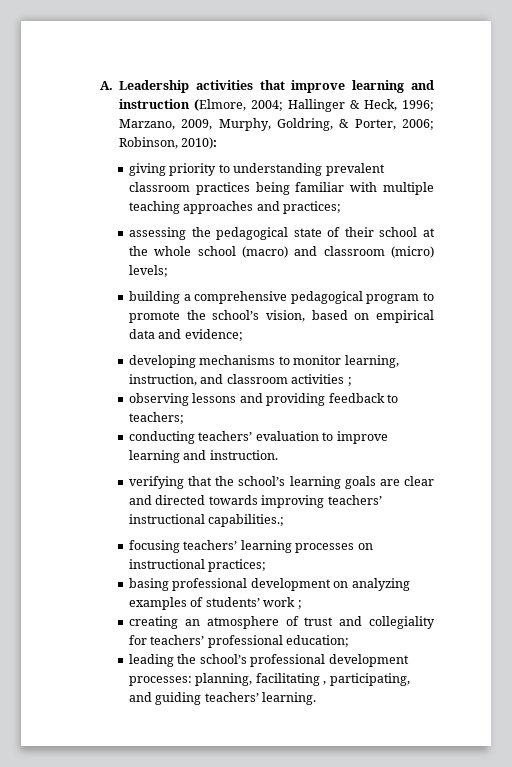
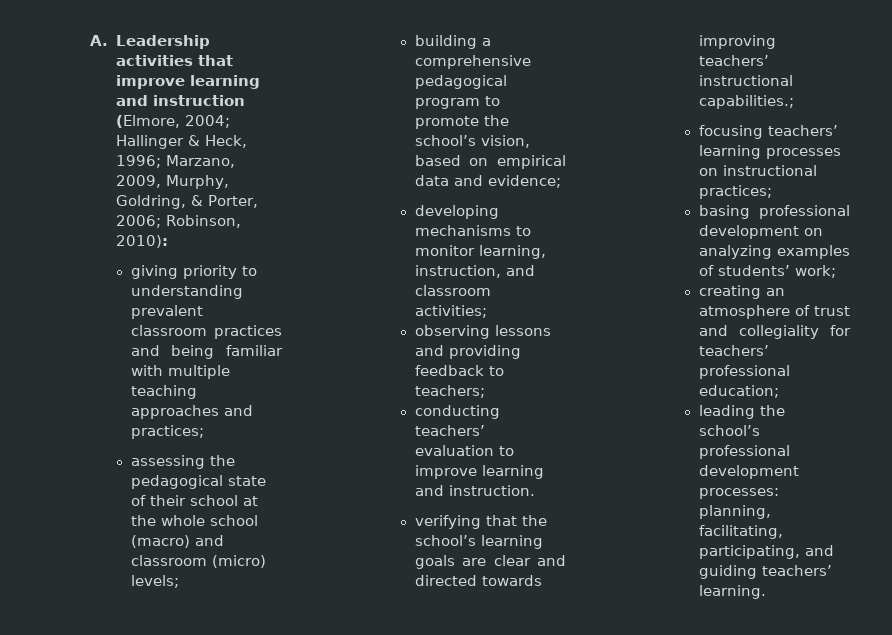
(250, 188) none -> [130,345,160,356] and
[291,374,352,386] activities ; -> [414,305,487,318] activities;
[263,597,302,609] work ; -> [794,265,836,278] work;
[255,673,327,686] facilitating , -> [698,525,783,539] facilitating,

